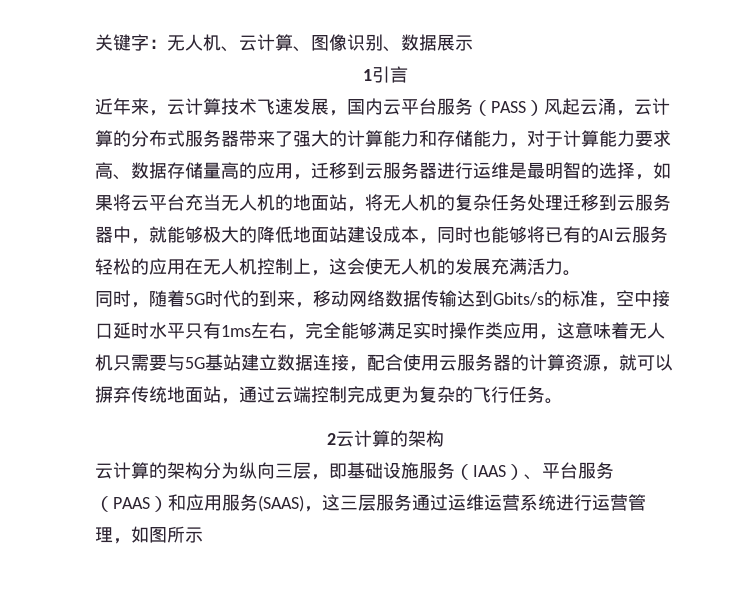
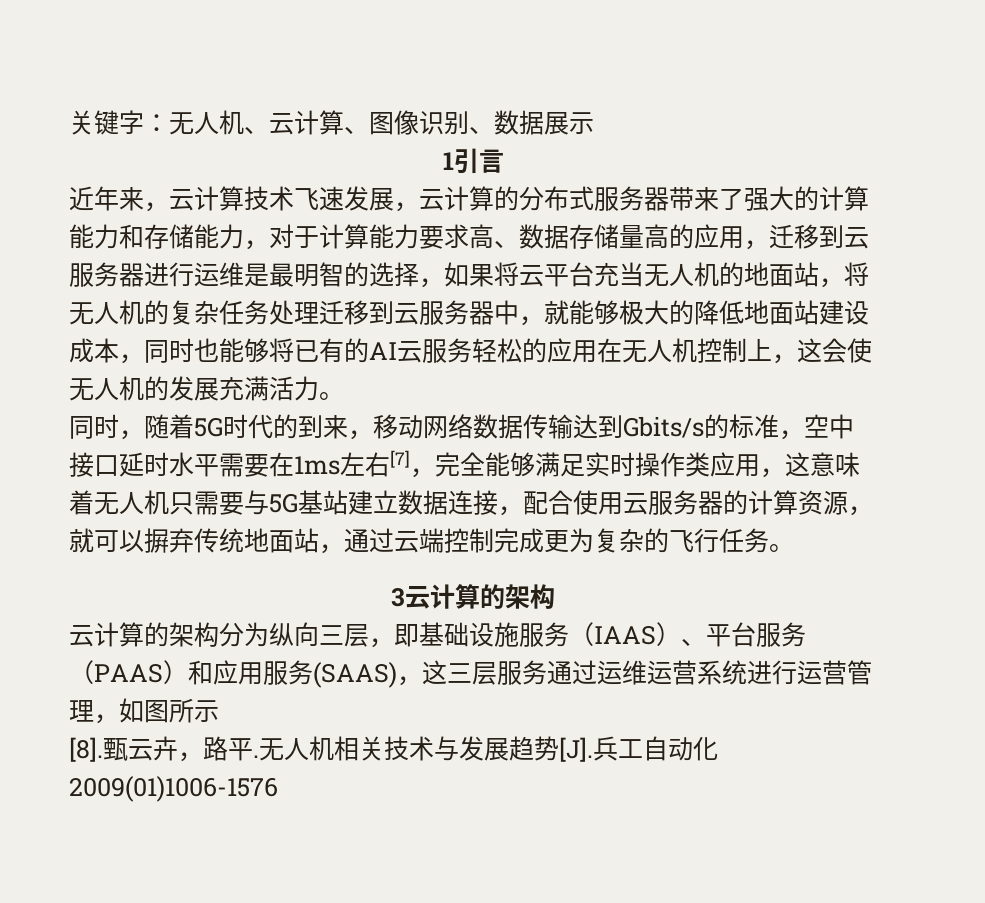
[347,98,634,116] 国内云平台服务（PASS）风起云涌， -> (419, 207) none
[185,322,221,339] 只有 -> [219,452,294,477] 需要在
(287, 330) none -> [390,450,410,468] [7]
[327,433,336,445] 2 -> [391,587,405,607] 3
(203, 535) none -> [69,736,718,762] [69,776,278,802] // [8].甄云卉，路平.无人机相关技术与发展趋势[J].兵工自动化2009(01)1006-1576

